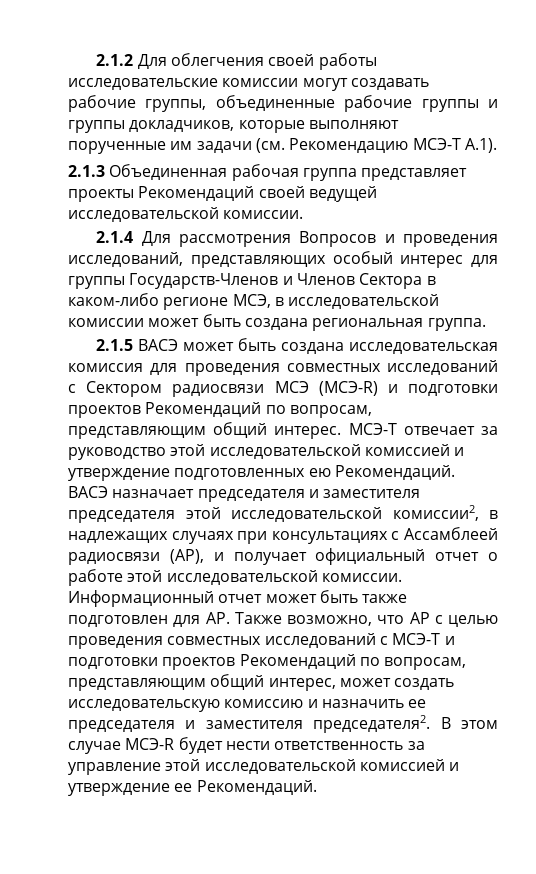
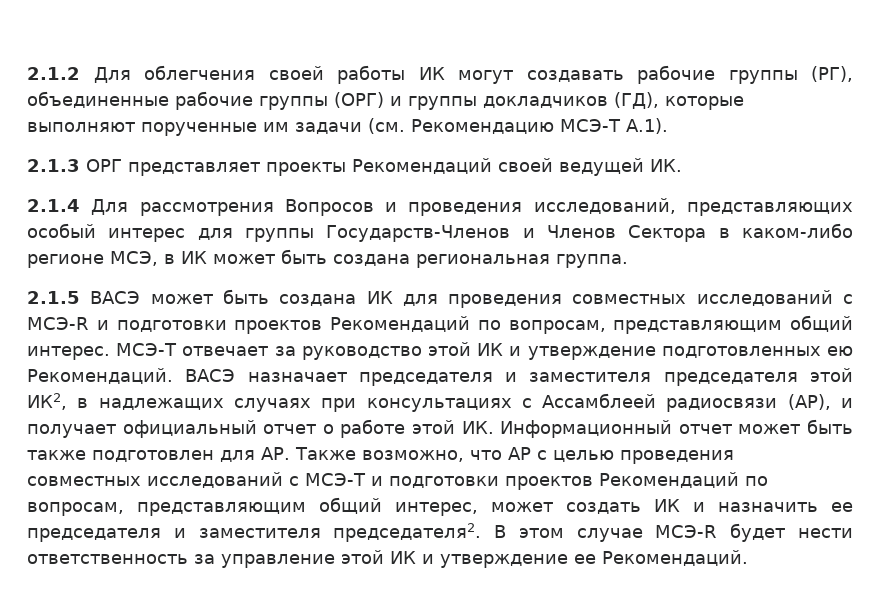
[68,78,299,90] исследовательские комиссии -> [418,67,445,80] ИК
[145,99,207,112] группы, -> [728,66,853,84] группы (РГ),
(479, 105) none -> [334,92,384,108] (ОРГ)
[129,120,235,132] докладчиков, -> [483,92,659,109] докладчиков (ГД),
[109,164,357,181] Объединенная рабочая группа -> [86,159,122,172] ОРГ
[68,207,304,222] исследовательской комиссии. -> [650,159,682,172] ИК.
[288,294,440,309] [68,318,144,327] исследовательской комиссии -> [181,251,207,264] ИК
[349,342,499,354] [68,363,143,372] исследовательская комиссия -> [366,291,393,304] ИК
[86,381,378,397] Сектором радиосвязи МСЭ (МСЭ-R) -> [27,317,89,330] МСЭ-R
[209,444,450,459] исследовательской комиссией -> [477,343,504,356] ИК
[231,505,479,522] исследовательской комиссии2, -> [27,393,67,410] ИК2,
[166,570,402,585] исследовательской комиссии. -> [461,421,494,434] ИК.
[68,699,304,712] исследовательскую комиссию -> [654,499,680,512] ИК
[204,759,445,774] исследовательской комиссией -> [390,551,416,564] ИК

